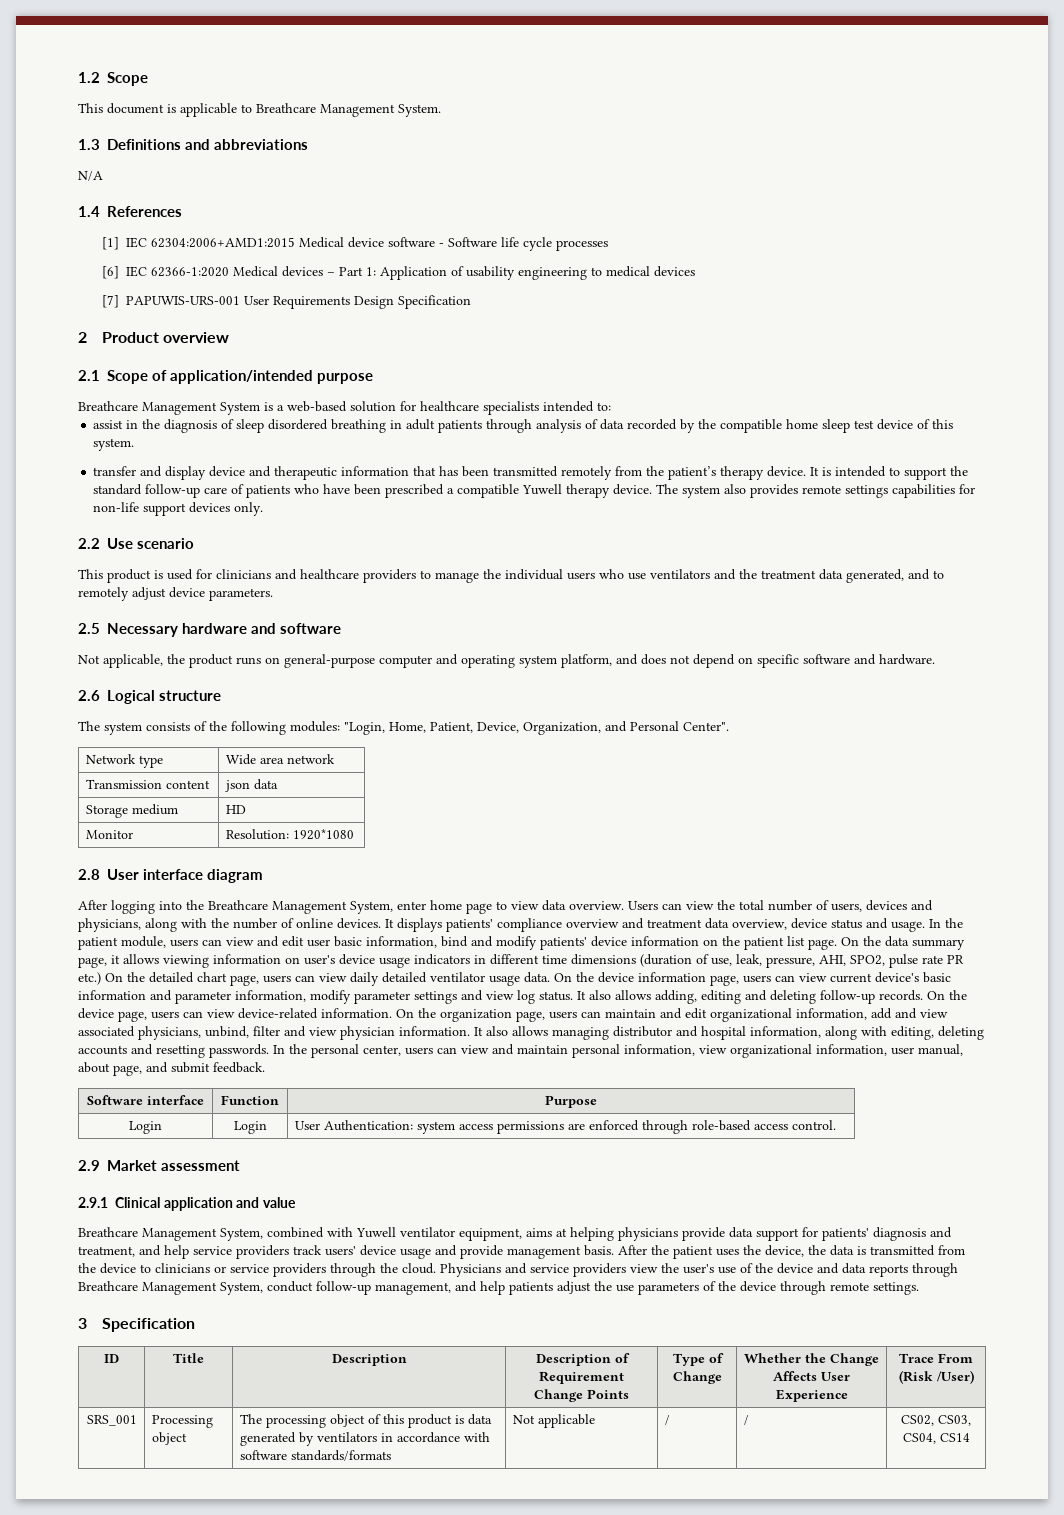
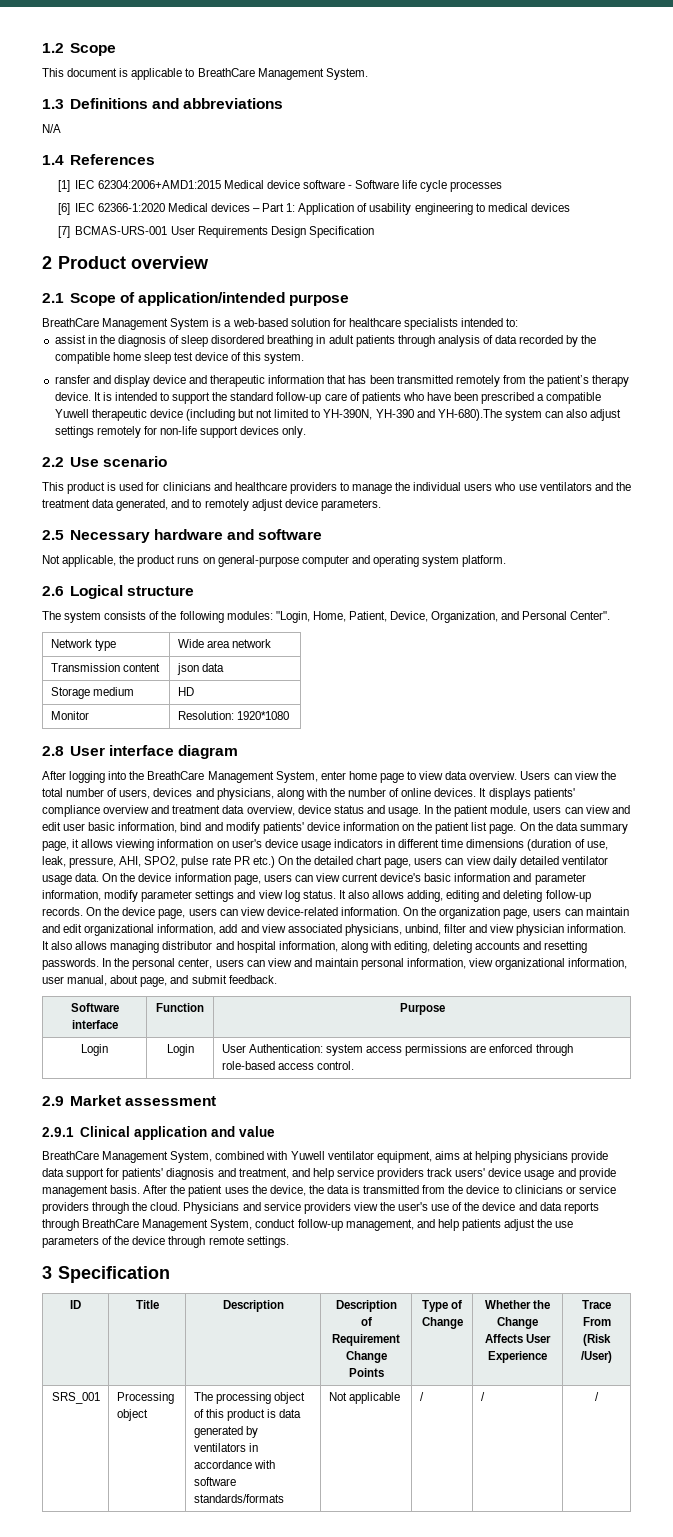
[256,103,316,113] Breathcare -> [197,68,255,77] BreathCare
[125,296,240,305] PAPUWIS-URS-001 -> [75,226,168,235] BCMAS-URS-001
[78,401,138,411] Breathcare -> [42,318,99,327] BreathCare
[93,466,137,476] transfer -> [54,375,90,384] ransfer
[566,484,956,498] therapy device. The system also provides remote settings capabilities -> [91,409,622,421] [54,426,141,438] therapeutic device (including but not limited to YH-390N, YH-390 and YH-680).The system can also adjust settings remotely
[561,654,935,668] platform, and does not depend on specific software and hardware. -> [462,555,507,567] platform.
[208,900,268,910] Breathcare -> [147,771,205,780] BreathCare
[78,1227,138,1237] Breathcare -> [42,1151,99,1160] BreathCare
[78,1281,138,1291] Breathcare -> [82,1219,140,1228] BreathCare
[901,1415,971,1426] [902,1433,970,1444] CS02, CS03, CS04, CS14 -> [595,1392,599,1401] /

